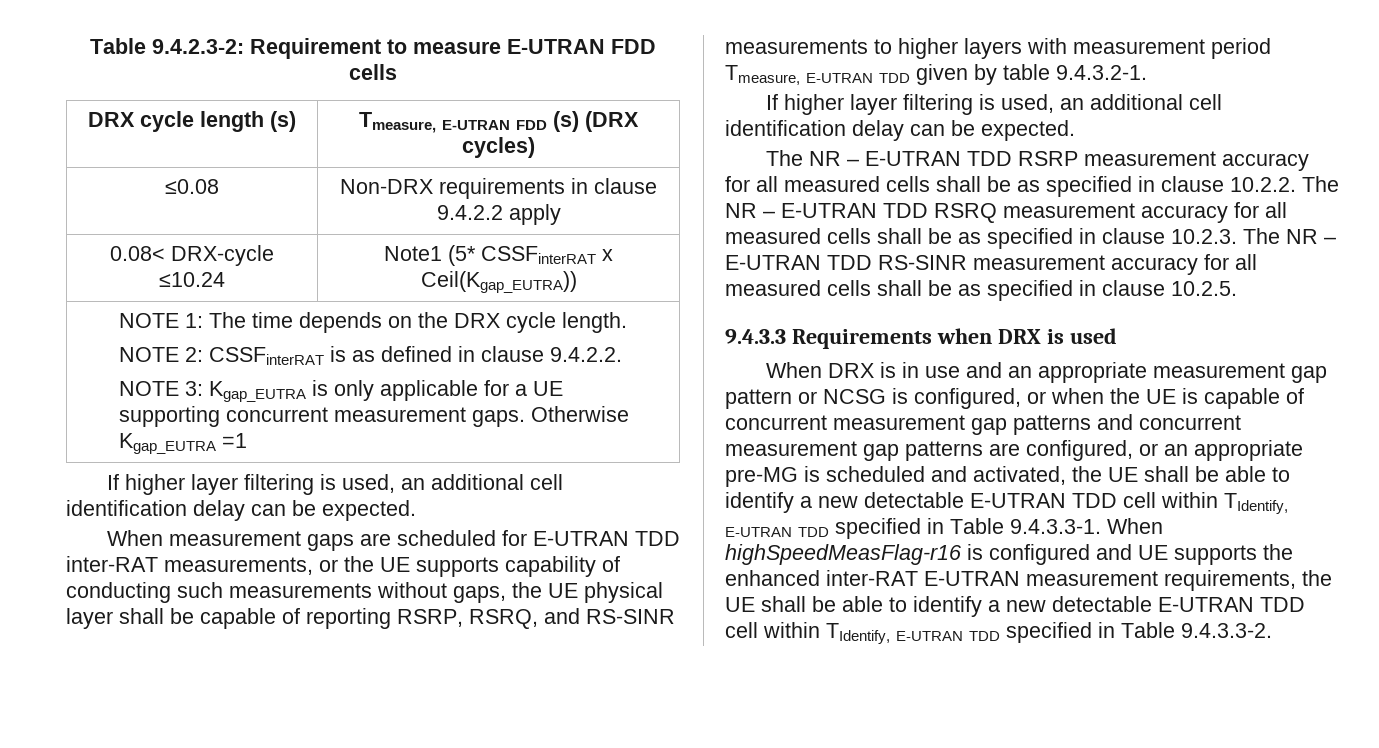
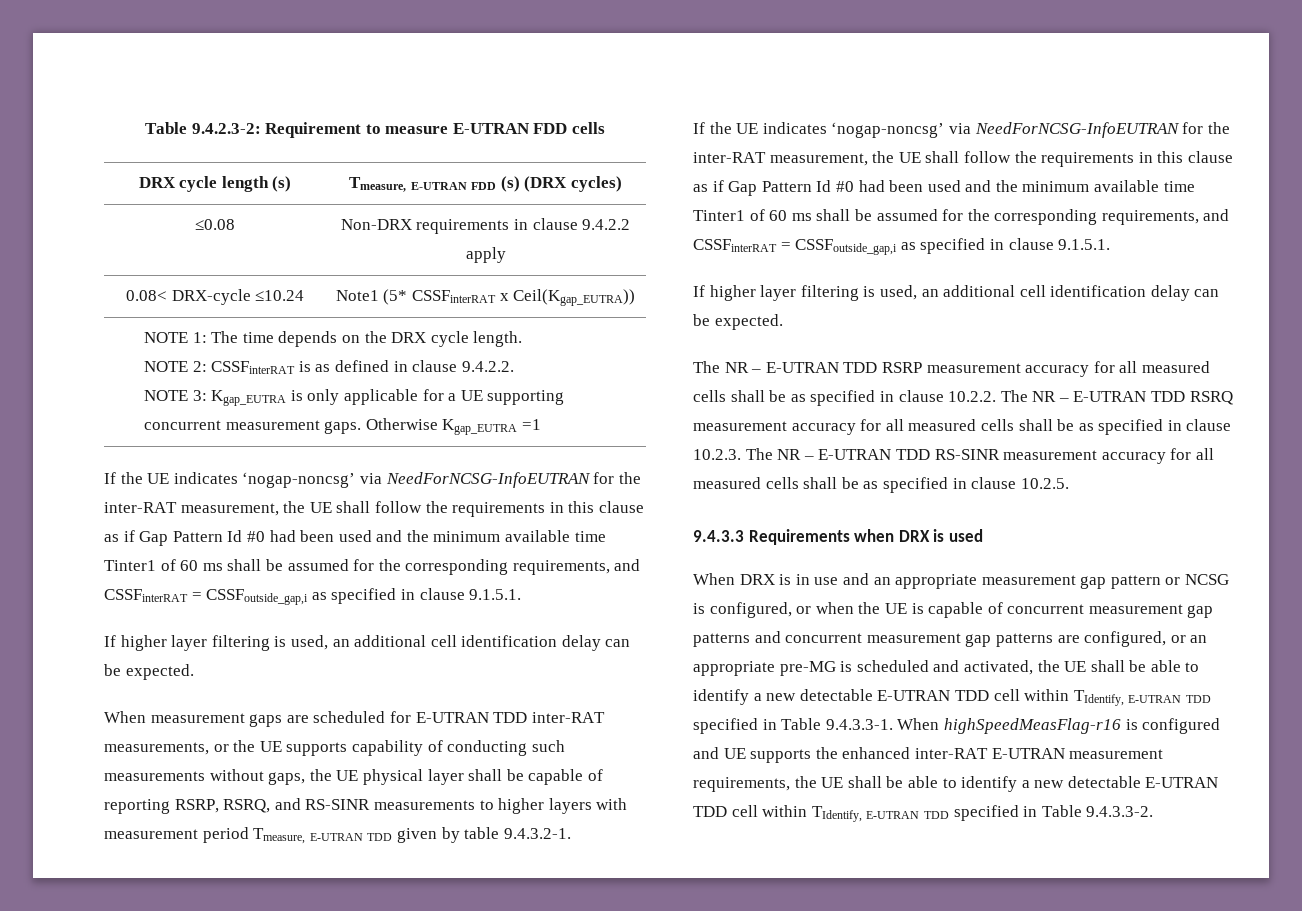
(248, 440) none -> [104,472,641,488] [104,501,644,517] [104,530,606,546] [104,559,641,575] [104,588,522,605] // If the UE indicates ‘nogap-noncsg’ via NeedForNCSG-InfoEUTRAN for the inter-RAT measurement, the UE shall follow the requirements in this clause as if Gap Pattern Id #0 had been used and the minimum available time Tinter1 of 60 ms shall be assumed for the corresponding requirements, and CSSFinterRAT = CSSFoutside_gap,i as specified in clause 9.1.5.1.
(1147, 72) none -> [693,122,1230,138] [693,151,1233,167] [693,180,1195,196] [693,209,1230,225] [693,238,1111,255] // If the UE indicates ‘nogap-noncsg’ via NeedForNCSG-InfoEUTRAN for the inter-RAT measurement, the UE shall follow the requirements in this clause as if Gap Pattern Id #0 had been used and the minimum available time Tinter1 of 60 ms shall be assumed for the corresponding requirements, and CSSFinterRAT = CSSFoutside_gap,i as specified in clause 9.1.5.1.

